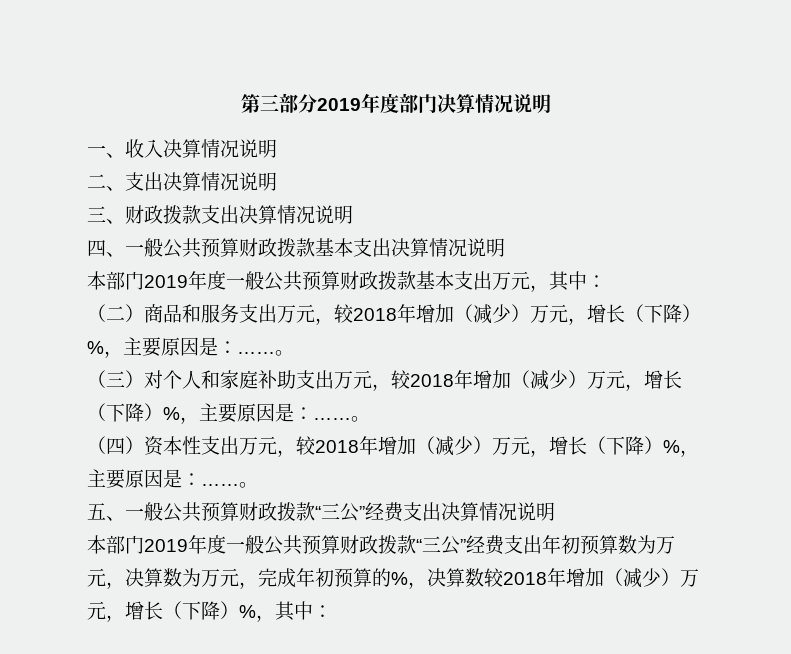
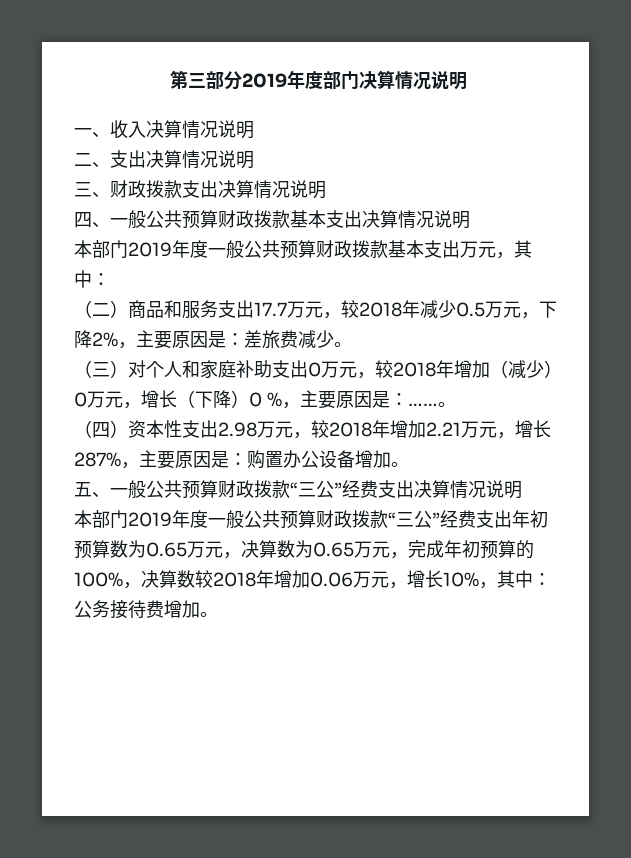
[277,304,701,325] [87,337,275,358] 万元，较2018年增加（减少）万元，增长（下降）%，主要原因是：…… -> [254,300,557,319] [74,330,334,349] 17.7万元，较2018年减少0.5万元，下降2%，主要原因是：差旅费减少
[334,370,682,391] [87,403,163,422] 万元，较2018年增加（减少）万元，增长（下降） -> [308,360,562,379] [74,390,262,409] 0万元，较2018年增加（减少）0万元，增长（下降）0
[239,436,699,457] [87,469,239,489] 万元，较2018年增加（减少）万元，增长（下降）%，主要原因是：…… -> [218,420,551,439] [74,450,391,469] 2.98万元，较2018年增加2.21万元，增长287%，主要原因是：购置办公设备增加
(656, 544) none -> [146,542,187,557] 0.65
(201, 577) none -> [313,542,354,557] 0.65
[391,572,408,585] % -> [74,572,123,587] 100%
[604,568,699,588] [87,601,332,622] （减少）万元，增长（下降）%，其中： -> [310,570,551,589] [74,600,218,619] 0.06万元，增长10%，其中：公务接待费增加。

